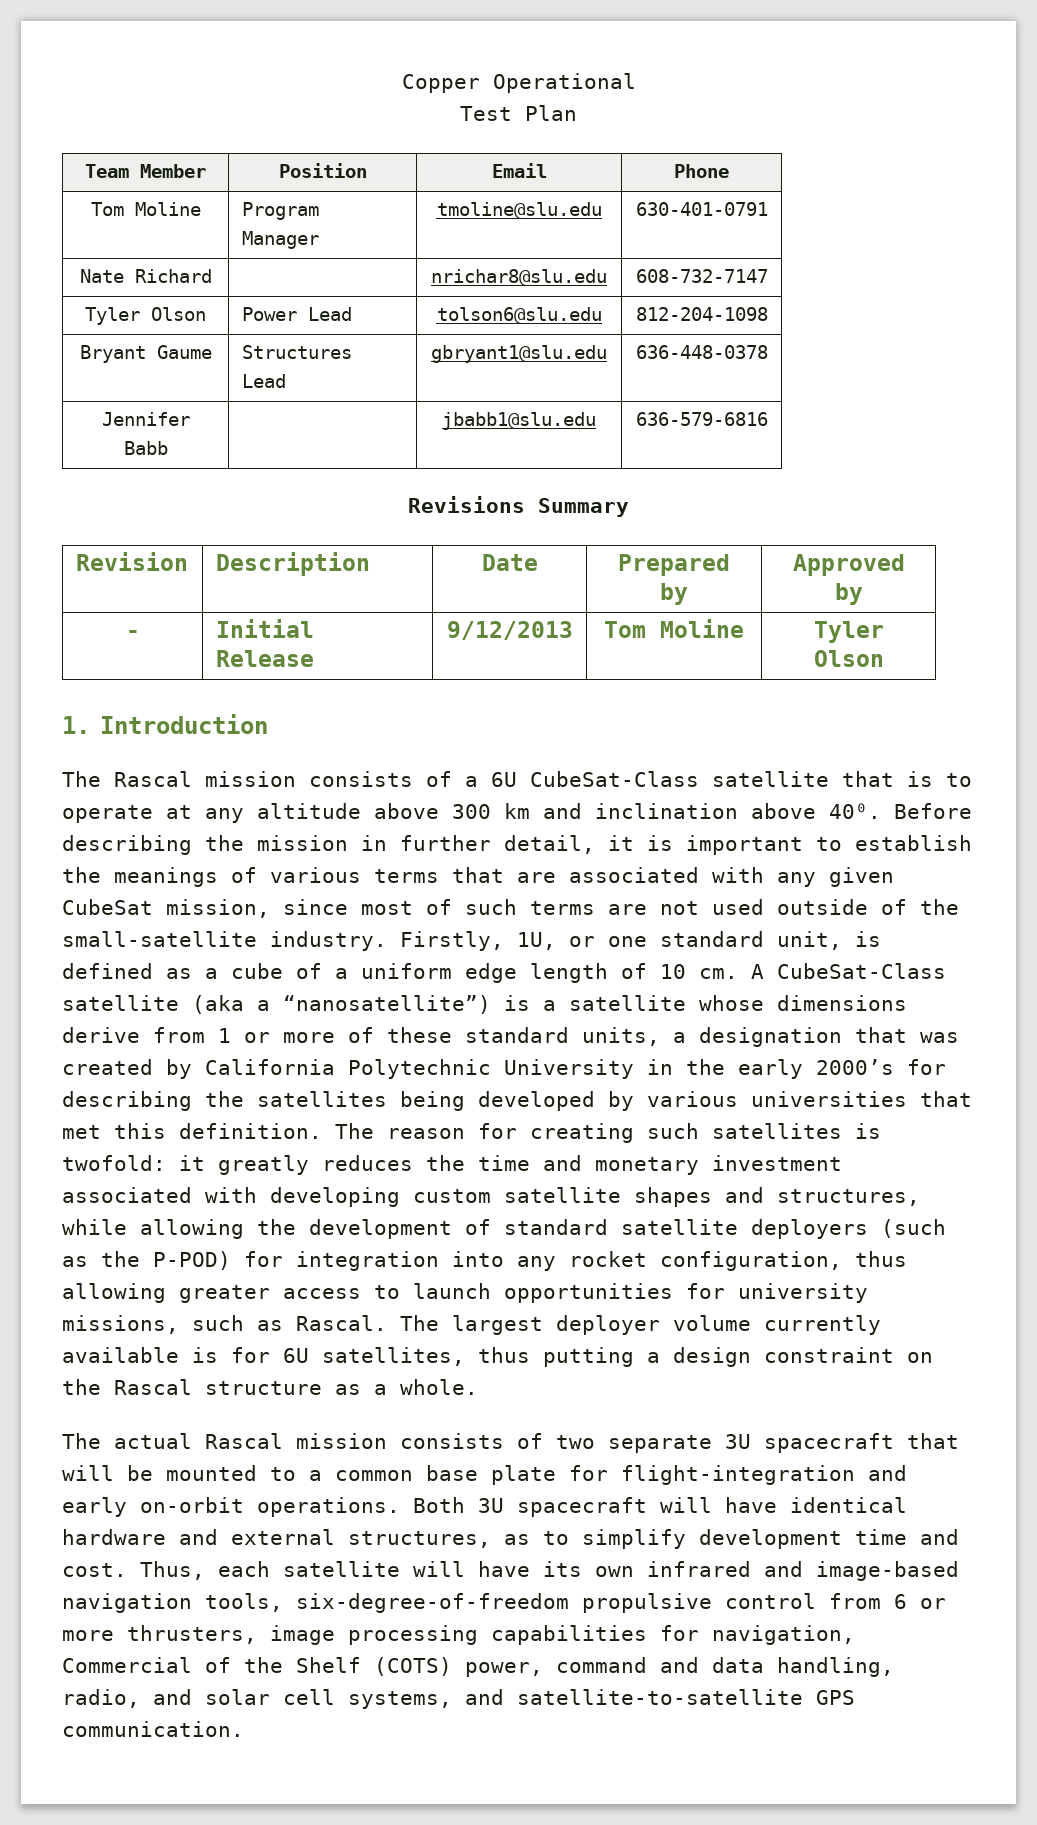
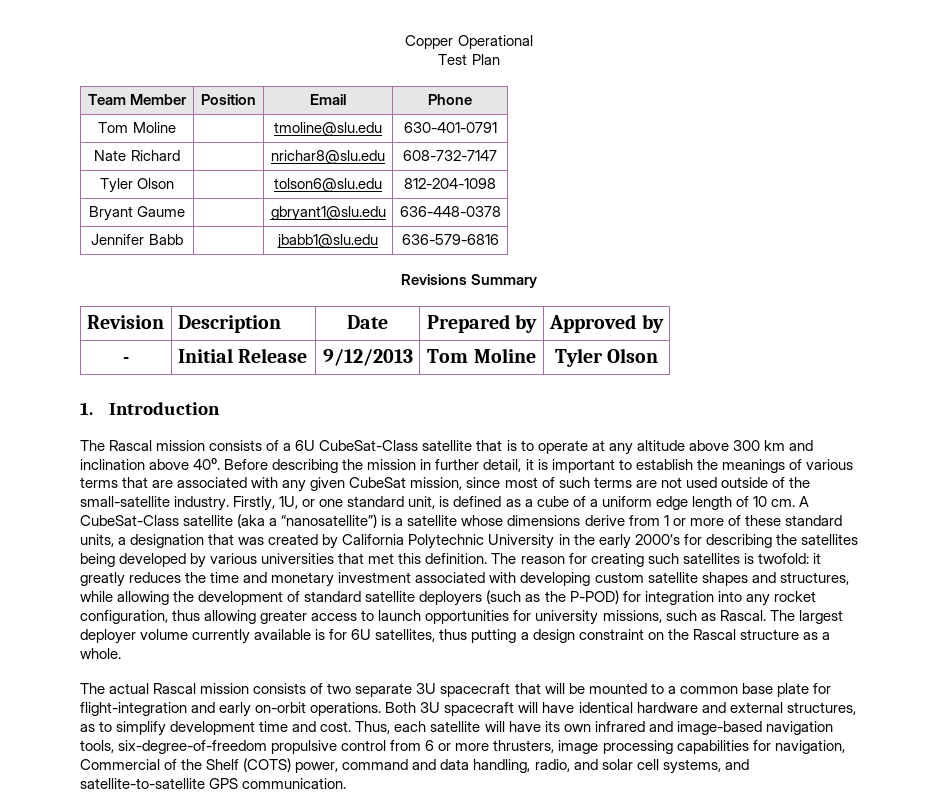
[241,202,319,220] [241,231,319,249] Program Manager -> (176, 127) none
[241,307,352,321] Power Lead -> (175, 183) none
[241,345,352,359] [241,374,286,388] Structures Lead -> (186, 211) none

